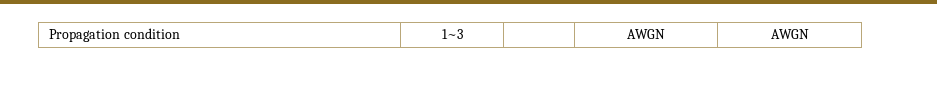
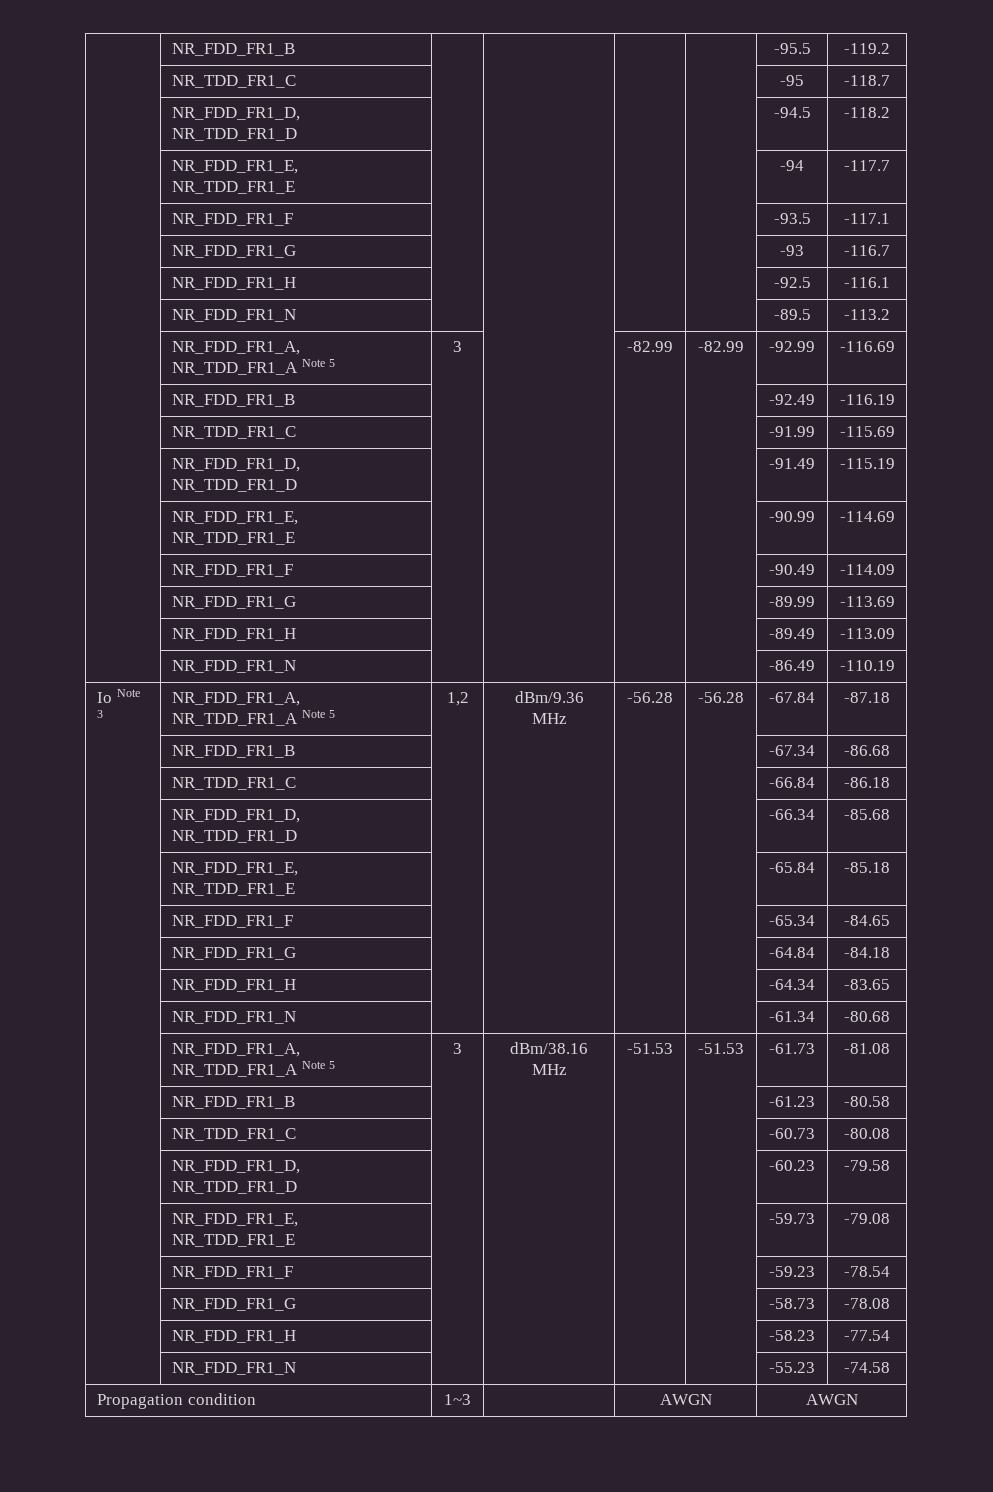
(49, 35) none -> [171,43,295,56] [773,43,811,54] [844,43,890,54] [171,75,296,88] [780,75,804,86] [844,75,890,86] [171,107,300,121] [171,128,297,141] [773,107,811,118] [844,107,890,118] [171,160,298,174] [171,181,295,194] [780,160,804,171] [844,160,890,171] [171,213,293,226] [773,213,811,224] [844,213,890,224] [171,245,296,258] [780,245,804,256] [844,245,890,256] [171,277,296,290] [773,277,811,288] [844,277,890,288] [171,309,296,322] [773,309,811,320] [844,309,890,320] [171,341,300,355] [171,359,336,375] [453,341,462,352] [627,341,673,352] [698,341,744,352] [769,341,815,352] [839,341,895,352] [171,394,295,407] [769,394,815,405] [839,394,895,405] [171,426,296,439] [769,426,815,437] [839,426,895,437] [171,458,300,472] [171,479,297,492] [769,458,815,469] [839,458,895,469] [171,511,298,525] [171,532,295,545] [769,511,815,522] [839,511,895,522] [171,564,293,577] [769,564,815,575] [839,564,895,575] [171,596,296,609] [769,596,815,607] [839,596,895,607] [171,628,296,641] [769,628,815,639] [839,628,895,639] [171,660,296,673] [769,660,815,671] [839,660,895,671] [96,689,140,703] [96,710,103,718] [171,692,300,706] [171,710,336,726] [446,692,469,706] [514,691,584,703] [531,713,567,724] [627,692,673,703] [698,692,744,703] [769,692,815,703] [844,692,890,703] [171,745,295,758] [769,745,815,756] [844,745,890,756] [171,777,296,790] [769,777,815,788] [844,777,890,788] [171,809,300,823] [171,830,297,843] [769,809,815,820] [844,809,890,820] [171,862,298,876] [171,883,295,896] [769,862,815,873] [844,862,890,873] [171,915,293,928] [769,915,815,926] [844,915,890,926] [171,947,296,960] [769,947,815,958] [844,947,890,958] [171,979,296,992] [769,979,815,990] [844,979,890,990] [171,1011,296,1024] [769,1011,815,1022] [844,1011,890,1022] [171,1043,300,1057] [171,1061,336,1077] [453,1043,462,1054] [510,1042,588,1054] [531,1064,567,1075] [627,1043,673,1054] [698,1043,744,1054] [769,1043,815,1054] [844,1043,890,1054] [171,1096,295,1109] [769,1096,815,1107] [844,1096,890,1107] [171,1128,296,1141] [769,1128,815,1139] [844,1128,890,1139] [171,1160,300,1174] [171,1181,297,1194] [769,1160,815,1171] [844,1160,890,1171] [171,1213,298,1227] [171,1234,295,1247] [769,1213,815,1224] [844,1213,890,1224] [171,1266,293,1279] [769,1266,815,1277] [844,1266,890,1277] [171,1298,296,1311] [769,1298,815,1309] [844,1298,890,1309] [171,1330,296,1343] [769,1330,815,1341] [844,1330,890,1341] [171,1362,296,1375] [769,1362,815,1373] [844,1362,890,1373] | NR_FDD_FR1_B | | | | | -95.5 | -119.2 // | NR_TDD_FR1_C | | | | | -95 | -118.7 // | NR_FDD_FR1_D, NR_TDD_FR1_D | | | | | -94.5 | -118.2 // | NR_FDD_FR1_E, NR_TDD_FR1_E | | | | | -94 | -117.7 // | NR_FDD_FR1_F | | | | | -93.5 | -117.1 // | NR_FDD_FR1_G | | | | | -93 | -116.7 // | NR_FDD_FR1_H | | | | | -92.5 | -116.1 // | NR_FDD_FR1_N | | | | | -89.5 | -113.2 // | NR_FDD_FR1_A, NR_TDD_FR1_A Note 5 | 3 | | -82.99 | -82.99 | -92.99 | -116.69 // | NR_FDD_FR1_B | | | | | -92.49 | -116.19 // | NR_TDD_FR1_C | | | | | -91.99 | -115.69 // | NR_FDD_FR1_D, NR_TDD_FR1_D | | | | | -91.49 | -115.19 // | NR_FDD_FR1_E, NR_TDD_FR1_E | | | | | -90.99 | -114.69 // | NR_FDD_FR1_F | | | | | -90.49 | -114.09 // | NR_FDD_FR1_G | | | | | -89.99 | -113.69 // | NR_FDD_FR1_H | | | | | -89.49 | -113.09 // | NR_FDD_FR1_N | | | | | -86.49 | -110.19 // Io Note 3 | NR_FDD_FR1_A, NR_TDD_FR1_A Note 5 | 1,2 | dBm/9.36 MHz | -56.28 | -56.28 | -67.84 | -87.18 // | NR_FDD_FR1_B | | | | | -67.34 | -86.68 // | NR_TDD_FR1_C | | | | | -66.84 | -86.18 // | NR_FDD_FR1_D, NR_TDD_FR1_D | | | | | -66.34 | -85.68 // | NR_FDD_FR1_E, NR_TDD_FR1_E | | | | | -65.84 | -85.18 // | NR_FDD_FR1_F | | | | | -65.34 | -84.65 // | NR_FDD_FR1_G | | | | | -64.84 | -84.18 // | NR_FDD_FR1_H | | | | | -64.34 | -83.65 // | NR_FDD_FR1_N | | | | | -61.34 | -80.68 // | NR_FDD_FR1_A, NR_TDD_FR1_A Note 5 | 3 | dBm/38.16 MHz | -51.53 | -51.53 | -61.73 | -81.08 // | NR_FDD_FR1_B | | | | | -61.23 | -80.58 // | NR_TDD_FR1_C | | | | | -60.73 | -80.08 // | NR_FDD_FR1_D, NR_TDD_FR1_D | | | | | -60.23 | -79.58 // | NR_FDD_FR1_E, NR_TDD_FR1_E | | | | | -59.73 | -79.08 // | NR_FDD_FR1_F | | | | | -59.23 | -78.54 // | NR_FDD_FR1_G | | | | | -58.73 | -78.08 // | NR_FDD_FR1_H | | | | | -58.23 | -77.54 // | NR_FDD_FR1_N | | | | | -55.23 | -74.58 //

